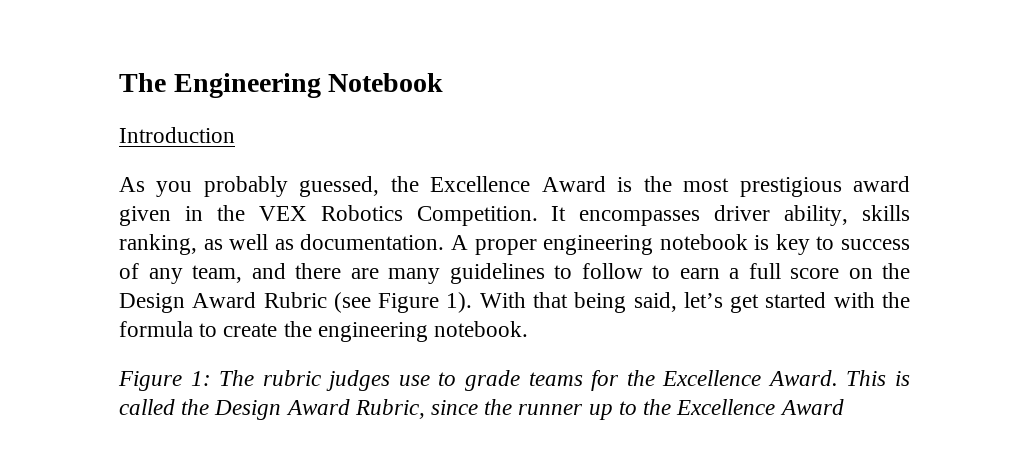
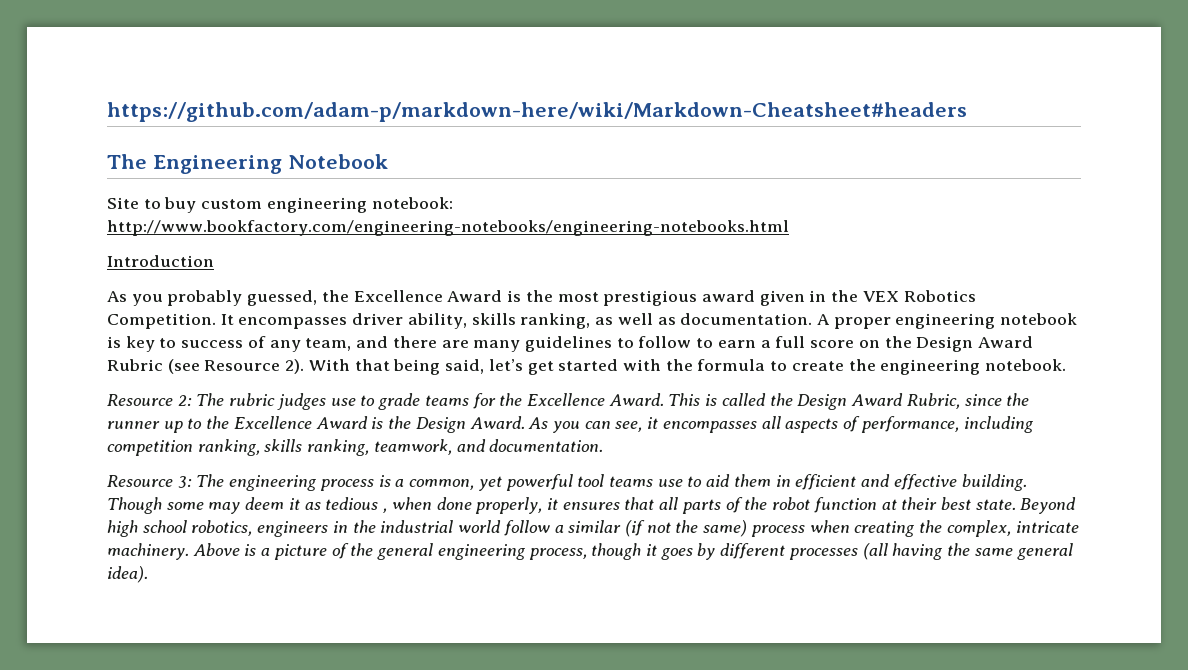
(119, 82) none -> [107,102,967,122] https://github.com/adam-p/markdown-here/wiki/Markdown-Cheatsheet#headers //
(444, 82) none -> [107,197,453,213] [107,220,789,236] // Site to buy custom engineering notebook: http://www.bookfactory.com/engineering-notebooks/engineering-notebooks.html
[378,292,473,313] Figure 1). -> [204,359,305,374] Resource 2).
[118,371,211,391] Figure 1: -> [107,394,192,406] Resource 2:
(844, 407) none -> [371,416,1034,433] [107,439,604,456] [107,474,1027,491] [107,497,1077,514] [107,520,1079,537] [107,543,1073,560] [107,566,148,583] is the Design Award. As you can see, it encompasses all aspects of performance, including competition ranking, skills ranking, teamwork, and documentation. // Resource 3: The engineering process is a common, yet powerful tool teams use to aid them in efficient and effective building. Though some may deem it as tedious , when done properly, it ensures that all parts of the robot function at their best state. Beyond high school robotics, engineers in the industrial world follow a similar (if not the same) process when creating the complex, intricate machinery. Above is a picture of the general engineering process, though it goes by different processes (all having the same general idea).

